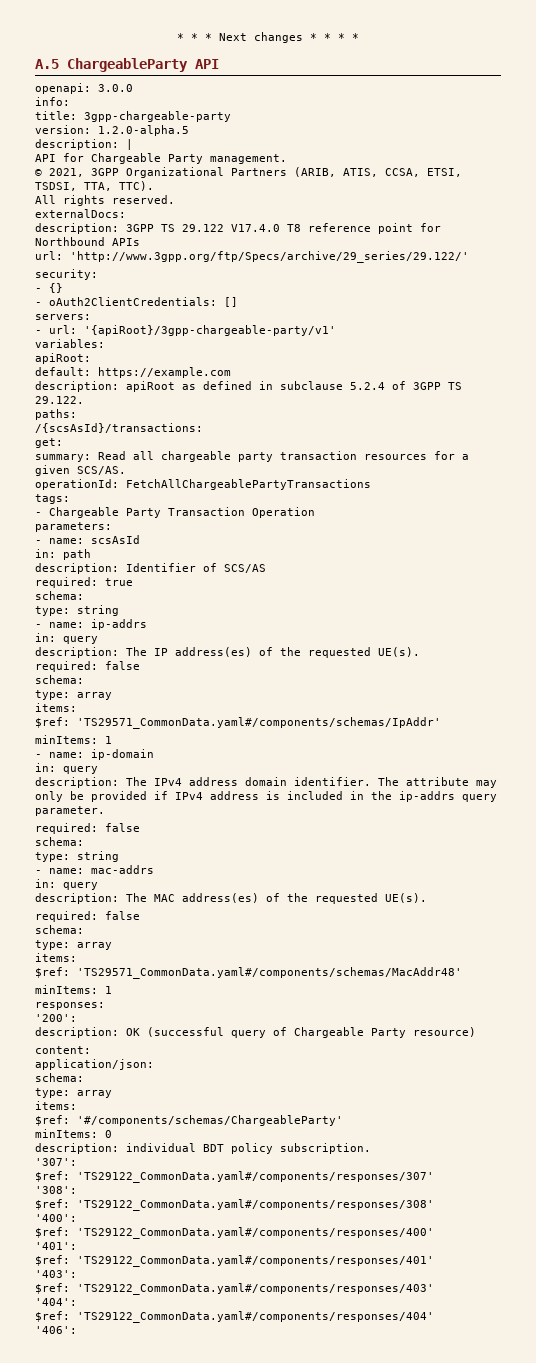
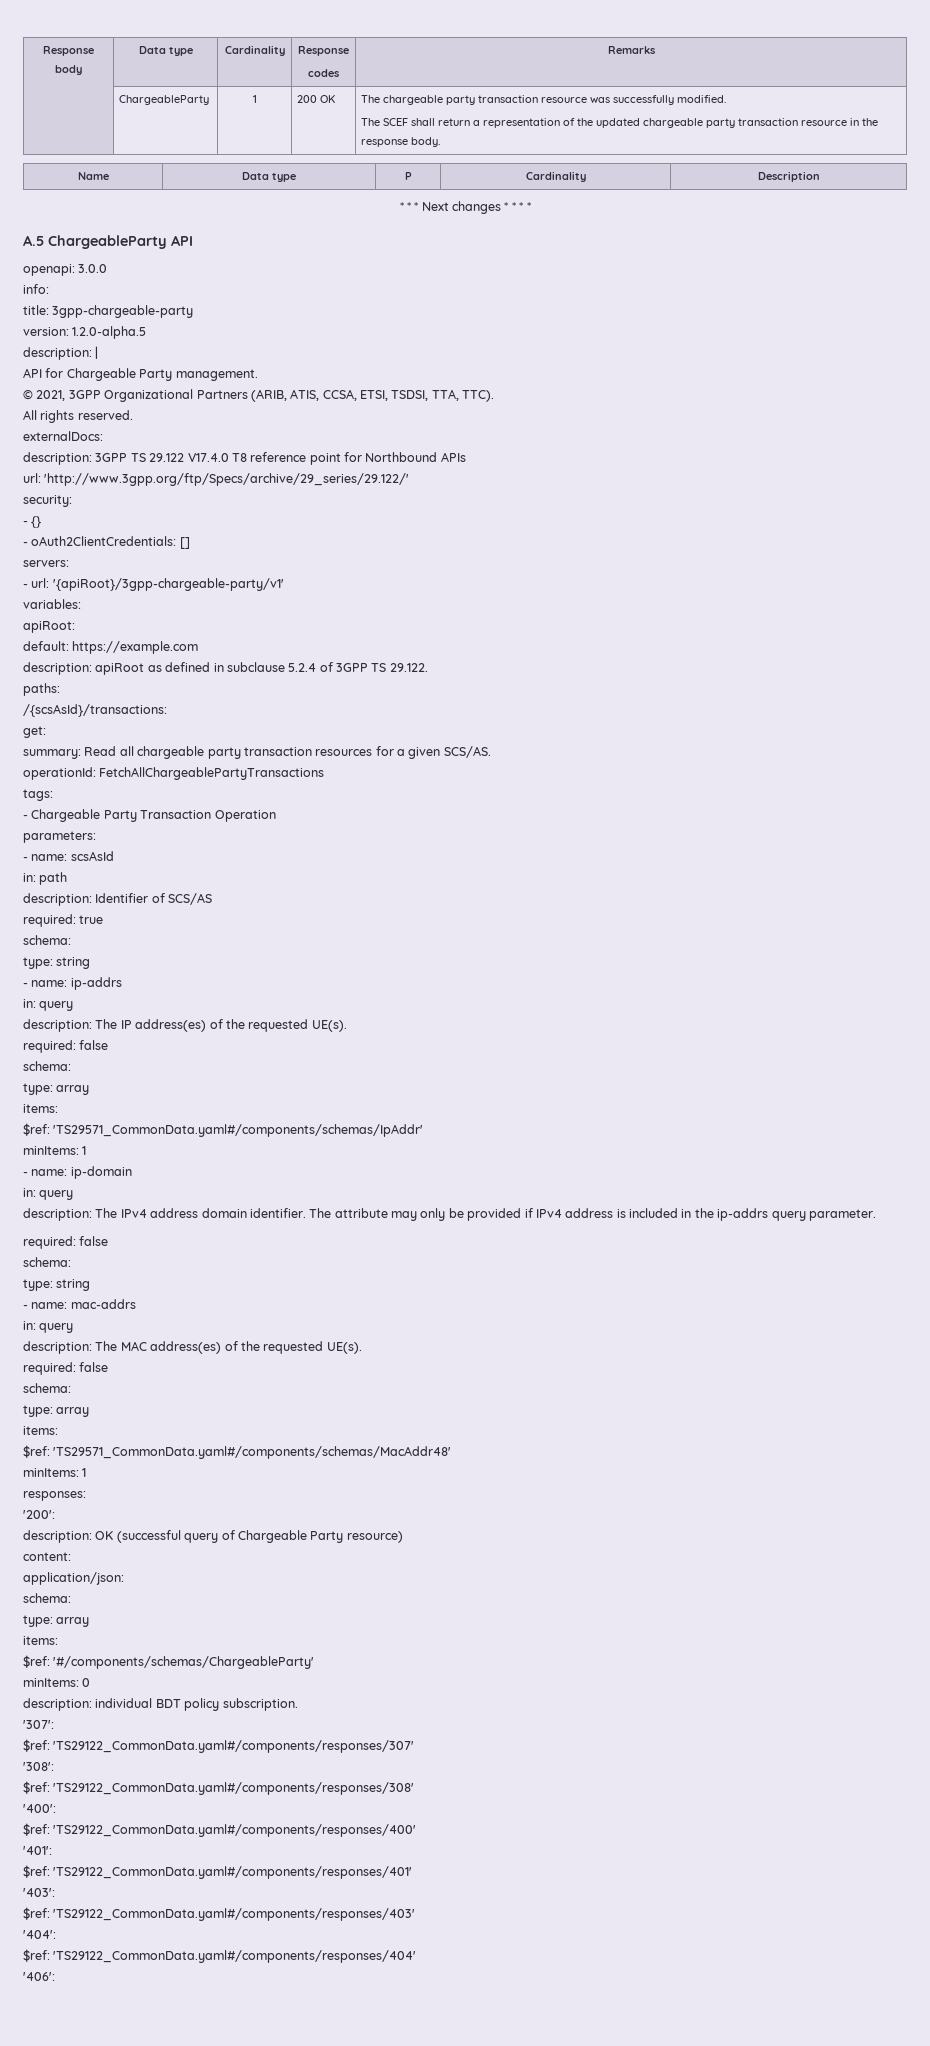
(177, 37) none -> [43,46,94,56] [55,65,82,75] [138,46,193,56] [224,45,285,56] [298,46,349,56] [308,69,339,77] [607,46,655,54] [119,95,210,105] [252,95,257,103] [297,95,336,103] [361,95,727,105] [361,118,879,128] [361,137,441,147] [77,172,109,180] [242,172,296,182] [404,172,412,180] [525,171,586,182] [757,171,820,182] Response body | Data type | Cardinality | Response // codes | Remarks // | ChargeableParty | 1 | 200 OK | The chargeable party transaction resource was successfully modified. // The SCEF shall return a representation of the updated chargeable party transaction resource in the response body. // Name | Data type | P | Cardinality | Description //

